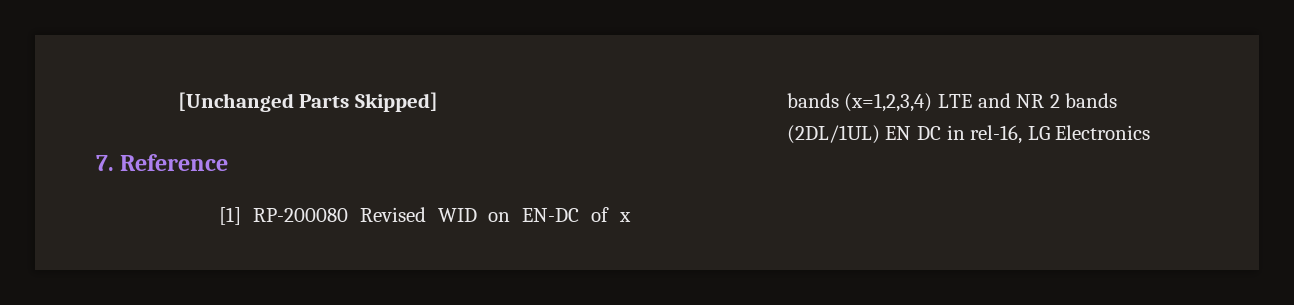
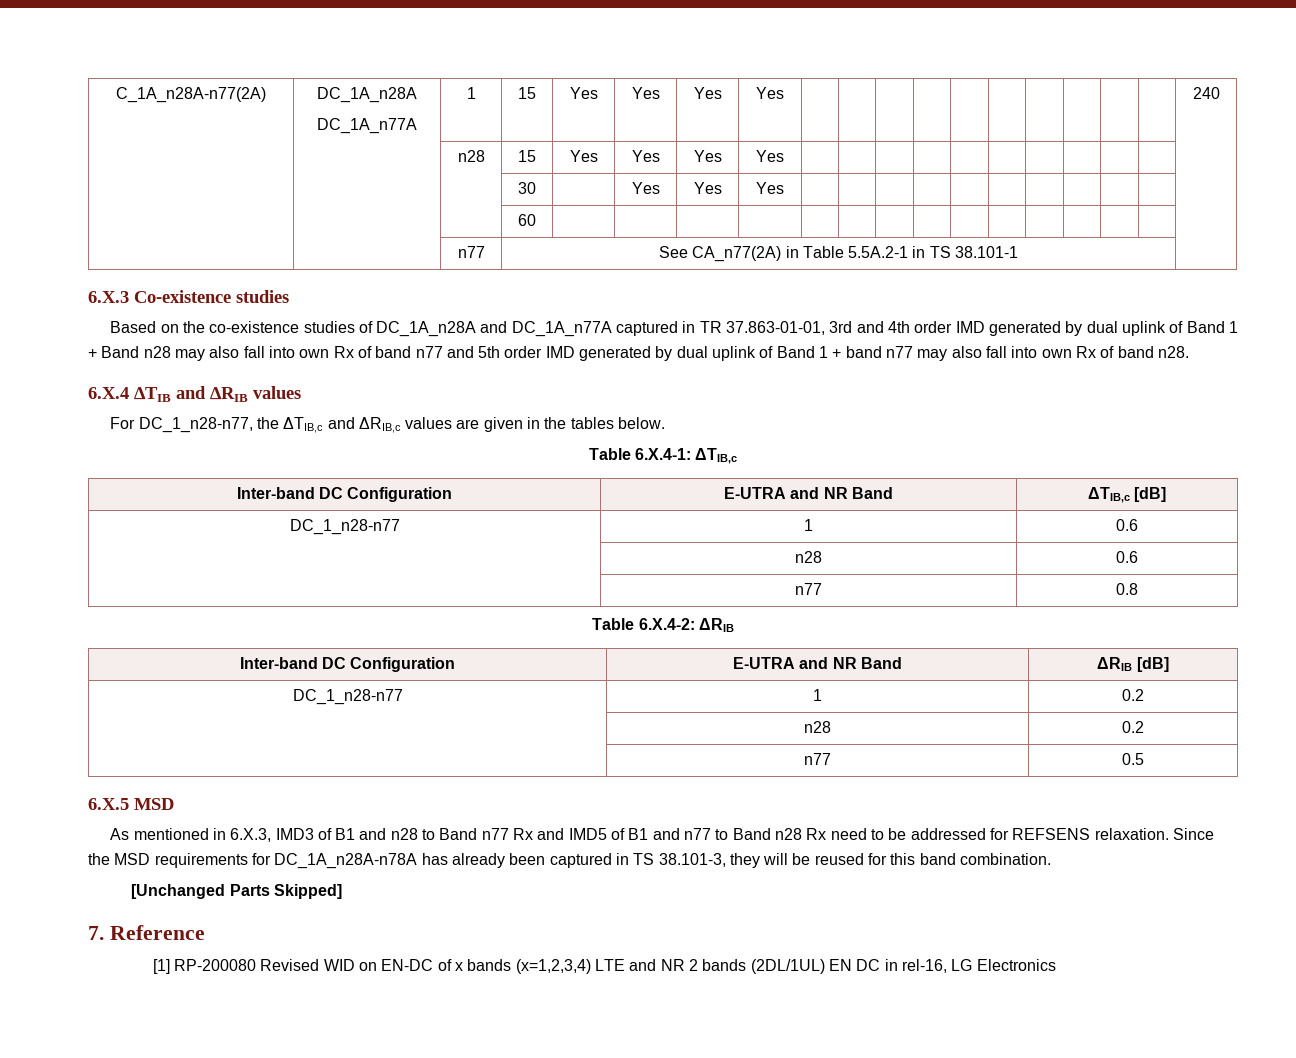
(177, 102) none -> [116,87,266,103] [317,87,417,103] [317,118,417,134] [466,87,476,99] [518,87,536,99] [569,87,598,99] [631,87,660,99] [693,87,722,99] [756,87,784,99] [1192,87,1220,99] [457,150,485,162] [518,150,536,162] [569,150,598,162] [631,150,660,162] [693,150,722,162] [756,150,784,162] [518,182,536,194] [631,182,660,194] [693,182,722,194] [756,182,784,194] [518,214,536,226] [457,246,485,258] [658,246,1019,262] [88,290,289,303] [110,321,1238,337] [88,346,1189,361] [88,386,301,402] [110,417,666,433] [588,448,738,464] [236,487,453,502] [724,487,893,499] [1087,487,1167,503] [289,519,400,535] [804,519,813,531] [1116,519,1138,531] [795,551,822,563] [1116,551,1138,563] [795,583,822,595] [1116,583,1138,595] [592,618,734,632] [239,657,456,672] [733,657,902,669] [1097,657,1169,672] [292,689,403,705] [813,689,822,701] [1122,689,1144,701] [804,721,831,733] [1122,721,1144,733] [804,753,831,765] [1122,753,1144,765] [88,798,174,810] [110,828,1214,842] [88,853,1052,869] C_1A_n28A-n77(2A) | DC_1A_n28A // DC_1A_n77A | 1 | 15 | Yes | Yes | Yes | Yes | | | | | | | | | | | 240 // | | n28 | 15 | Yes | Yes | Yes | Yes | | | | | | | | | | | // | | | 30 | | Yes | Yes | Yes | | | | | | | | | | | // | | | 60 | | | | | | | | | | | | | | | // | | n77 | See CA_n77(2A) in Table 5.5A.2-1 in TS 38.101-1 | // 6.X.3 Co-existence studies // Based on the co-existence studies of DC_1A_n28A and DC_1A_n77A captured in TR 37.863-01-01, 3rd and 4th order IMD generated by dual uplink of Band 1 + Band n28 may also fall into own Rx of band n77 and 5th order IMD generated by dual uplink of Band 1 + band n77 may also fall into own Rx of band n28. // 6.X.4 ∆TIB and ∆RIB values // For DC_1_n28-n77, the ΔTIB,c and ΔRIB,c values are given in the tables below. // Table 6.X.4-1: ΔTIB,c // Inter-band DC Configuration | E-UTRA and NR Band | ΔTIB,c [dB] // DC_1_n28-n77 | 1 | 0.6 // | n28 | 0.6 // | n77 | 0.8 // Table 6.X.4-2: ΔRIB // Inter-band DC Configuration | E-UTRA and NR Band | ΔRIB [dB] // DC_1_n28-n77 | 1 | 0.2 // | n28 | 0.2 // | n77 | 0.5 // 6.X.5 MSD // As mentioned in 6.X.3, IMD3 of B1 and n28 to Band n77 Rx and IMD5 of B1 and n77 to Band n28 Rx need to be addressed for REFSENS relaxation. Since the MSD requirements for DC_1A_n28A-n78A has already been captured in TS 38.101-3, they will be reused for this band combination. //

